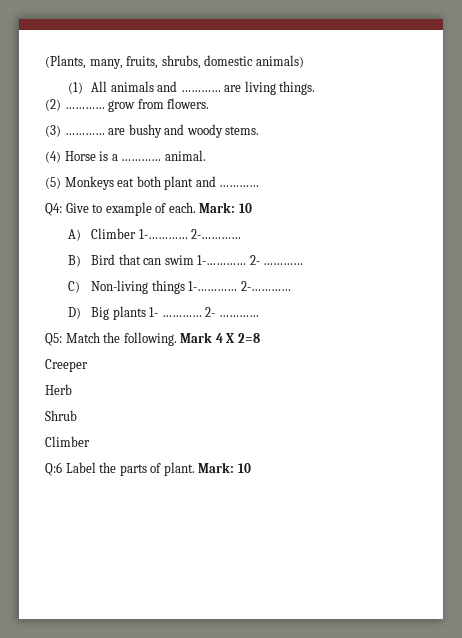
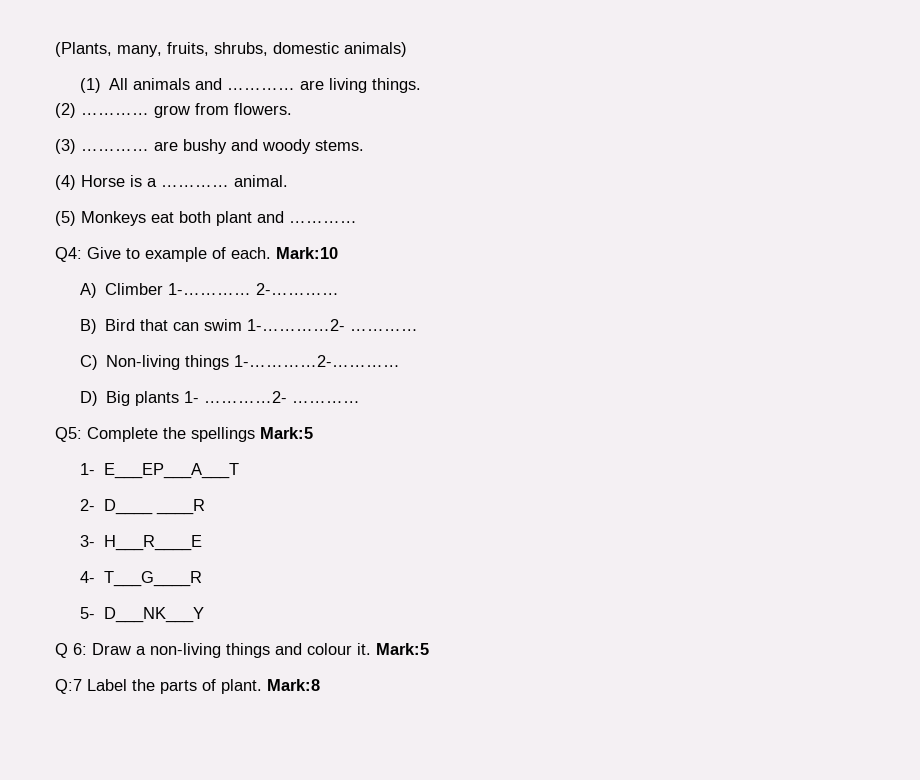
[199,202,252,213] Mark: 10 -> [276,247,338,259] Mark:10
[197,255,260,265] 1-………… 2- -> [246,319,345,331] 1-…………2-
[188,281,291,291] 1-………… 2-………… -> [233,355,400,367] 1-…………2-…………
[161,307,216,317] ………… 2- -> [203,391,287,403] …………2-
[65,332,260,346] [45,359,88,372] [45,384,72,395] [45,410,77,421] [45,436,90,447] [45,462,62,476] Match the following. Mark 4 X 2=8 // Creeper // Herb // Shrub // Climber // Q:6 -> [87,427,313,442] [79,463,240,479] [79,499,206,515] [79,535,203,551] [79,571,203,587] [79,607,205,623] [55,643,429,658] [55,679,82,694] Complete the spellings Mark:5 // 1- E___EP___A___T // 2- D____ ____R // 3- H___R____E // 4- T___G____R // 5- D___NK___Y // Q 6: Draw a non-living things and colour it. Mark:5 // Q:7
[198,462,251,473] Mark: 10 -> [267,679,320,691] Mark:8

